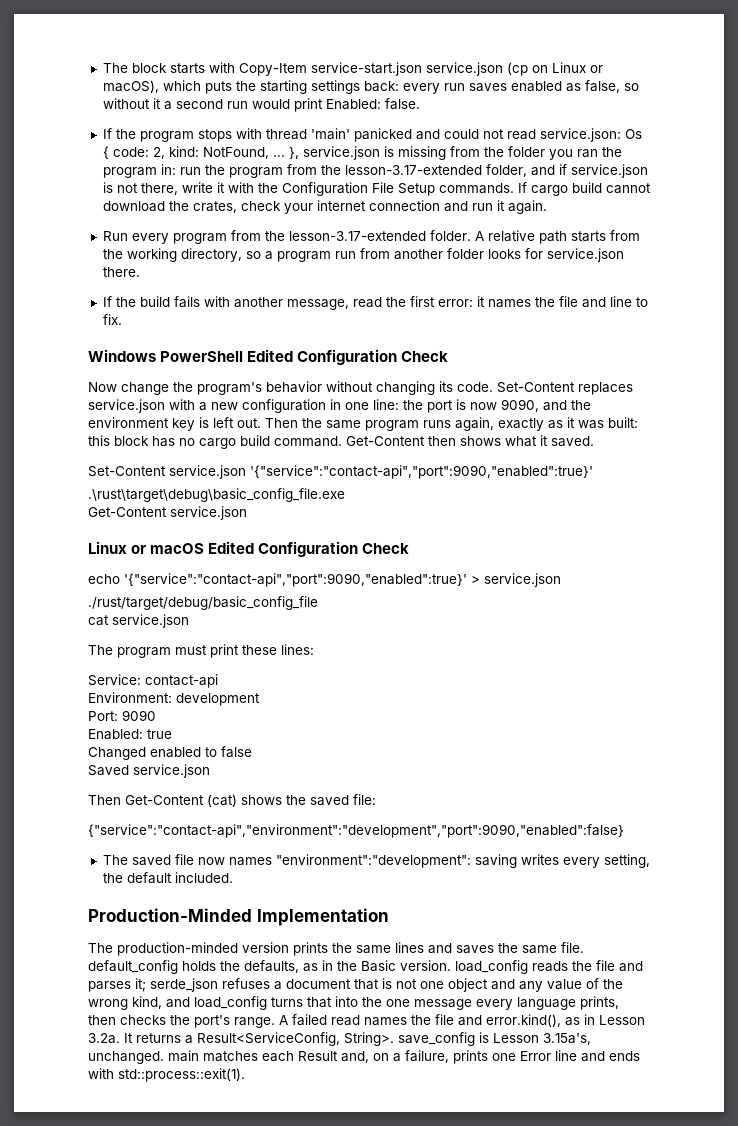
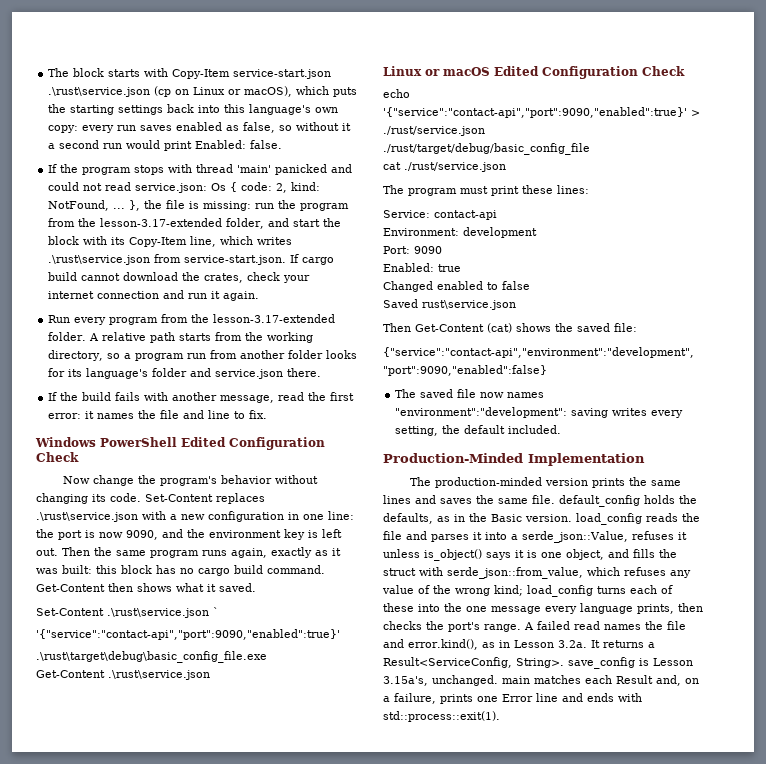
[425,62,503,76] service.json -> [48,87,151,97] .\rust\service.json
[363,81,399,92] back: -> [167,104,339,115] [48,125,79,133] back into this language's own copy:
[302,146,622,160] [102,164,176,178] service.json is missing from the folder you ran the program in: -> [144,200,252,211] the file is missing:
[558,164,648,178] [102,182,514,196] if service.json is not there, write it with the Configuration File Setup commands. -> [293,218,342,227] [48,236,293,247] [48,254,287,265] start the block with its Copy-Item line, which writes .\rust\service.json from service-start.json.
(543, 253) none -> [68,368,212,379] its language's folder and
[88,399,165,413] service.json -> [36,512,138,522] .\rust\service.json
[169,465,246,479] service.json -> [107,607,219,618] .\rust\service.json ` //
[170,506,247,520] service.json -> [108,670,210,680] .\rust\service.json
[484,573,561,587] service.json -> [383,126,485,136] ./rust/service.json
[112,614,189,628] service.json -> [404,162,506,172] ./rust/service.json
[133,764,210,778] service.json -> [422,300,516,310] rust\service.json
[135,978,515,992] it; serde_json refuses a document that is not one object and -> [473,531,687,543] [383,549,677,561] [383,567,666,579] it into a serde_json::Value, refuses it unless is_object() says it is one object, and fills the struct with serde_json::from_value, which refuses
[132,996,332,1010] kind, and load_config turns that -> [494,585,673,597] [383,603,414,612] kind; load_config turns each of these

